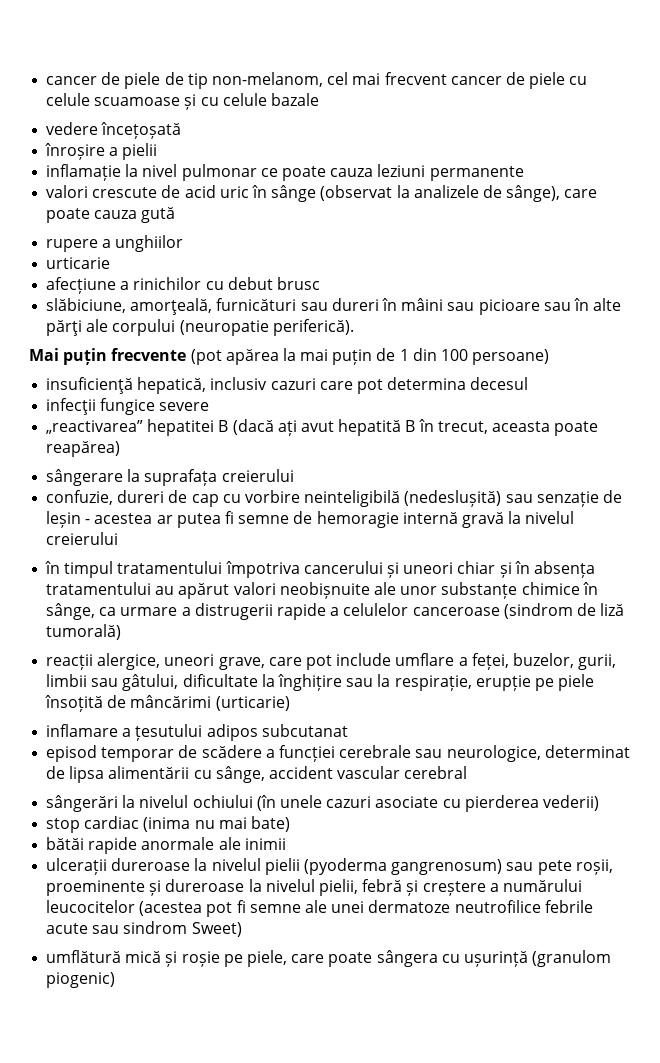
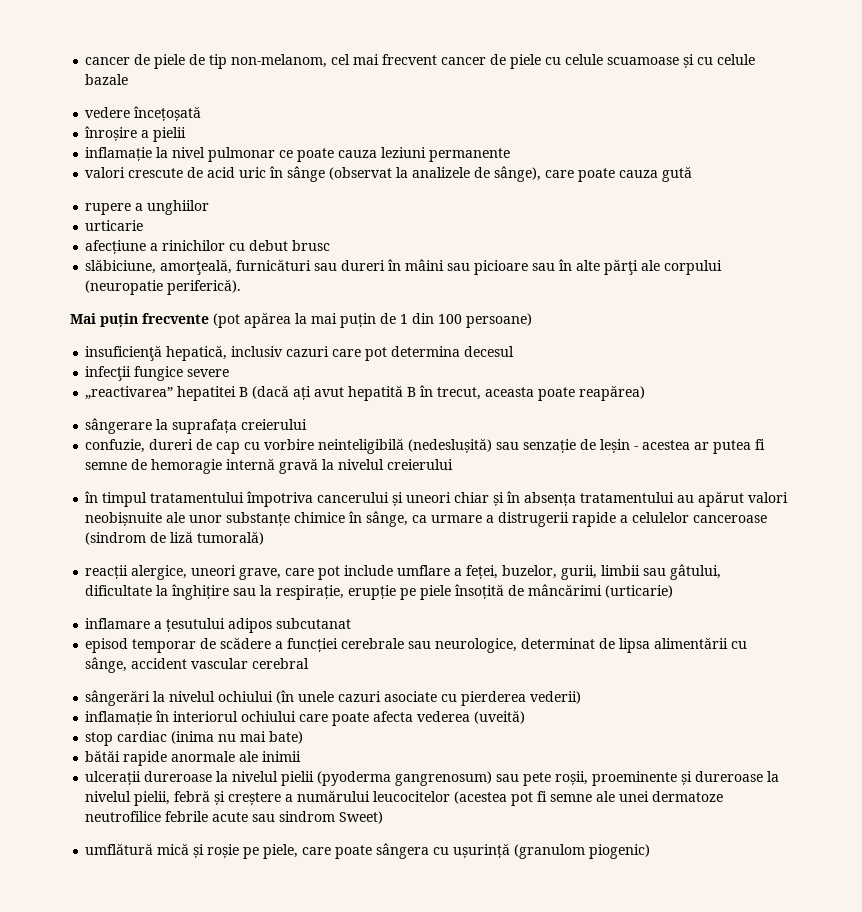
(599, 803) none -> [85,710,526,726] // inflamație în interiorul ochiului care poate afecta vederea (uveită)

